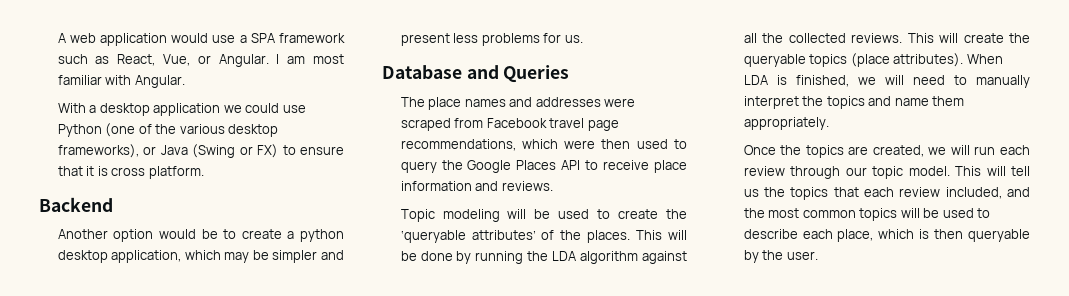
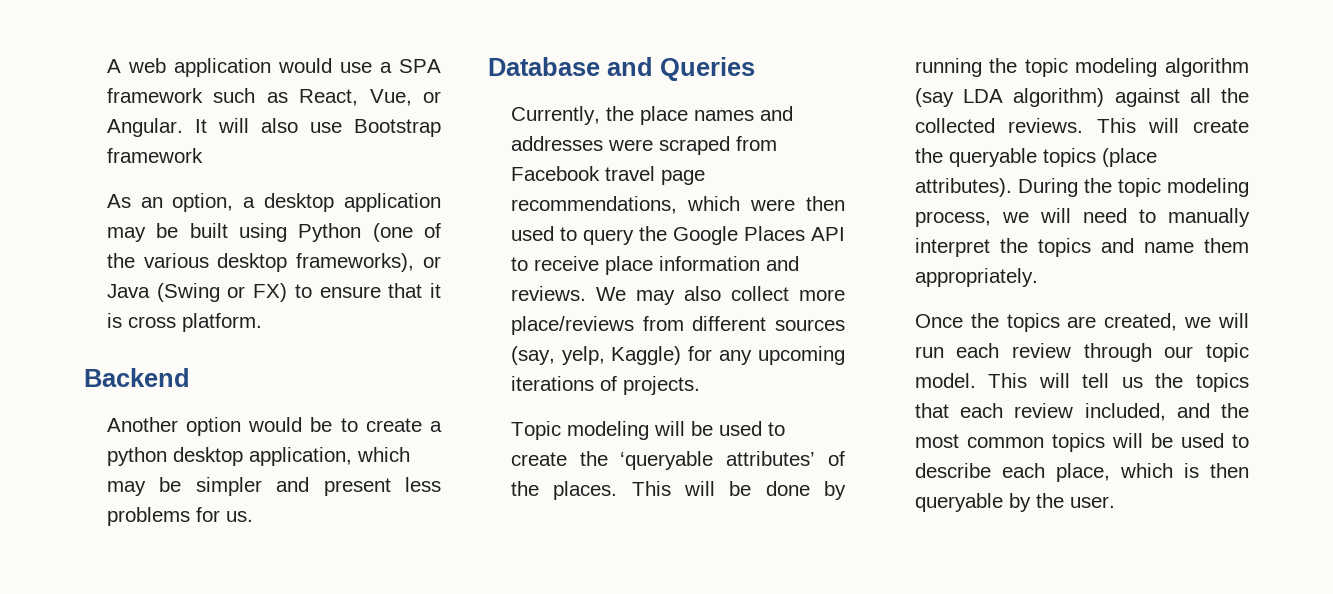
[276,54,344,64] [57,75,185,88] [57,103,306,116] I am most familiar with Angular. // With a desktop application we could use -> [194,118,441,137] [106,148,203,163] [106,193,441,212] [106,223,287,242] It will also use Bootstrap framework // As an option, a desktop application may be built using
[400,97,425,107] The -> [510,106,634,125] Currently, the
(553, 186) none -> [595,286,845,305] [510,316,845,335] [510,346,845,365] [510,376,700,395] We may also collect more place/reviews from different sources (say, yelp, Kaggle) for any upcoming iterations of projects.
[552,251,639,264] LDA algorithm -> [1024,58,1249,77] [914,88,1105,107] topic modeling algorithm (say LDA algorithm)
[966,54,1003,64] [743,75,849,87] When LDA is finished, -> [1017,178,1249,197] [914,211,991,227] During the topic modeling process,

